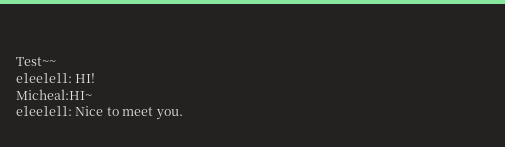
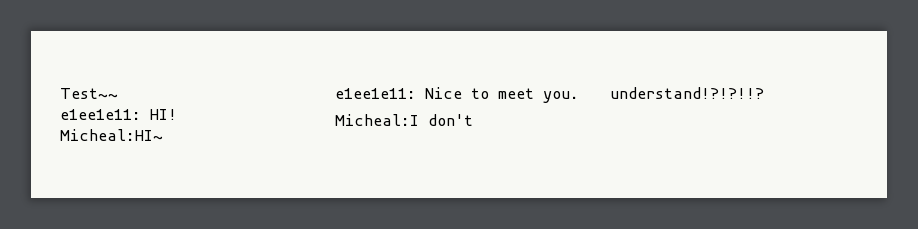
(183, 114) none -> [335,114,473,126] [610,87,764,99] // Micheal:I don't understand!?!?!!?

